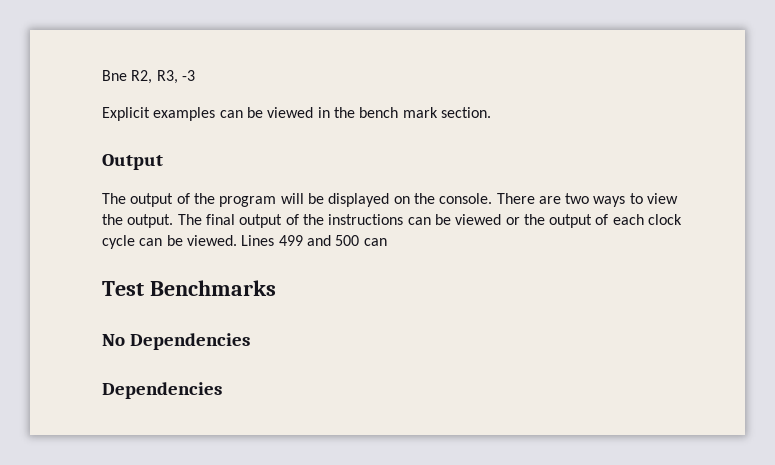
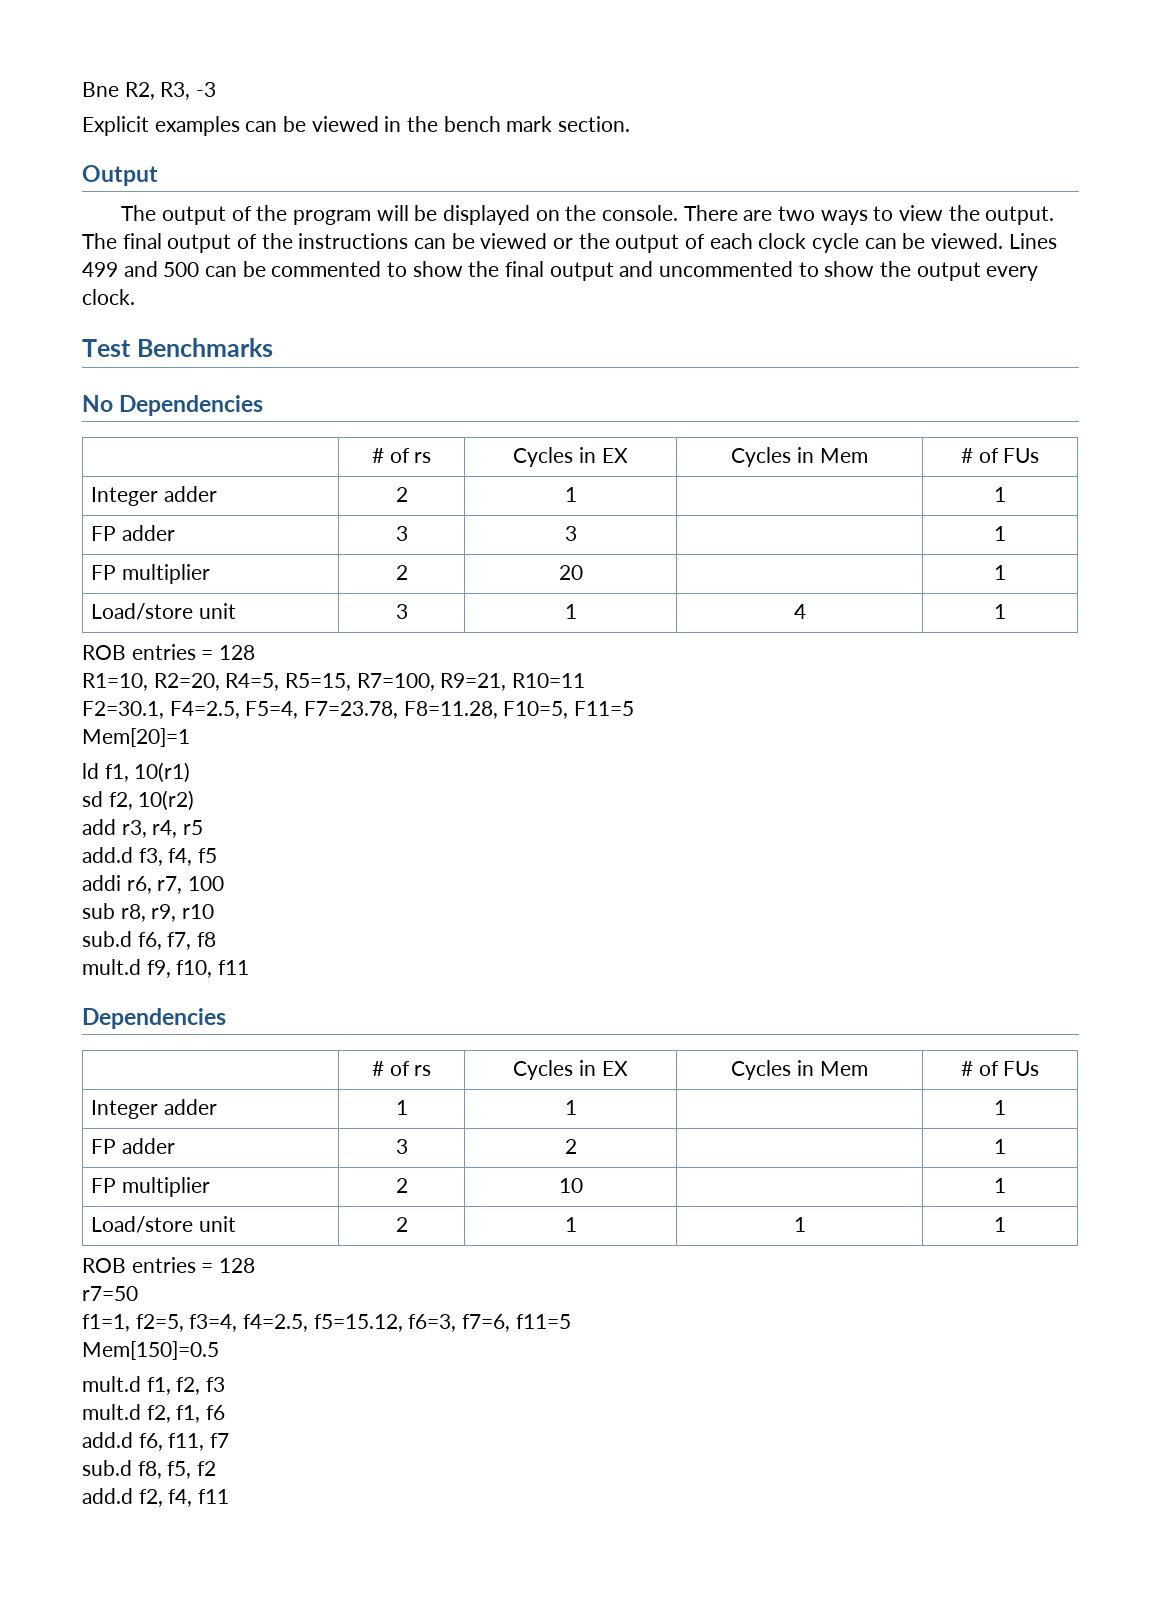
[102,280,276,296] [102,333,251,350] [102,382,222,399] // Test Benchmarks // No Dependencies // Dependencies -> [242,261,1039,281] [82,289,135,305] [82,338,273,357] [82,395,264,416] [371,448,432,463] [513,447,628,467] [731,447,868,467] [960,448,1040,463] [90,486,217,506] [395,487,408,502] [564,487,577,502] [994,487,1006,502] [90,525,175,541] [395,526,408,541] [564,526,577,541] [994,526,1006,541] [90,564,210,584] [395,565,408,580] [558,565,583,580] [994,565,1006,580] [90,603,236,620] [395,604,408,619] [564,604,577,619] [793,604,806,619] [994,604,1006,619] [82,644,256,660] [82,673,586,691] [82,701,635,719] [82,728,190,747] [82,762,191,783] [82,790,195,811] [82,819,204,838] [82,847,218,866] [82,875,225,894] [82,903,215,922] [82,931,217,950] [82,959,250,978] [82,1008,226,1029] [371,1061,432,1076] [513,1060,628,1080] [731,1060,868,1080] [960,1061,1040,1076] [90,1099,217,1119] [395,1100,408,1115] [564,1100,577,1115] [994,1100,1006,1115] [90,1138,175,1154] [395,1139,408,1154] [564,1139,577,1154] [994,1139,1006,1154] [90,1177,210,1197] [395,1178,408,1193] [558,1178,583,1193] [994,1178,1006,1193] [90,1216,236,1233] [395,1217,408,1232] [564,1217,577,1232] [793,1217,806,1232] [994,1217,1006,1232] [82,1257,256,1273] [82,1286,138,1301] [82,1314,571,1332] [82,1341,219,1360] [82,1376,226,1395] [82,1404,226,1423] [82,1432,230,1451] [82,1460,217,1479] [82,1488,230,1507] be commented to show the final output and uncommented to show the output every clock. // Test Benchmarks // No Dependencies // | # of rs | Cycles in EX | Cycles in Mem | # of FUs // Integer adder | 2 | 1 | | 1 // FP adder | 3 | 3 | | 1 // FP multiplier | 2 | 20 | | 1 // Load/store unit | 3 | 1 | 4 | 1 // ROB entries = 128 // R1=10, R2=20, R4=5, R5=15, R7=100, R9=21, R10=11 // F2=30.1, F4=2.5, F5=4, F7=23.78, F8=11.28, F10=5, F11=5 // Mem[20]=1 // ld f1, 10(r1) // sd f2, 10(r2) // add r3, r4, r5 // add.d f3, f4, f5 // addi r6, r7, 100 // sub r8, r9, r10 // sub.d f6, f7, f8 // mult.d f9, f10, f11 // Dependencies // | # of rs | Cycles in EX | Cycles in Mem | # of FUs // Integer adder | 1 | 1 | | 1 // FP adder | 3 | 2 | | 1 // FP multiplier | 2 | 10 | | 1 // Load/store unit | 2 | 1 | 1 | 1 // ROB entries = 128 // r7=50 // f1=1, f2=5, f3=4, f4=2.5, f5=15.12, f6=3, f7=6, f11=5 // Mem[150]=0.5 // mult.d f1, f2, f3 // mult.d f2, f1, f6 // add.d f6, f11, f7 // sub.d f8, f5, f2 // add.d f2, f4, f11

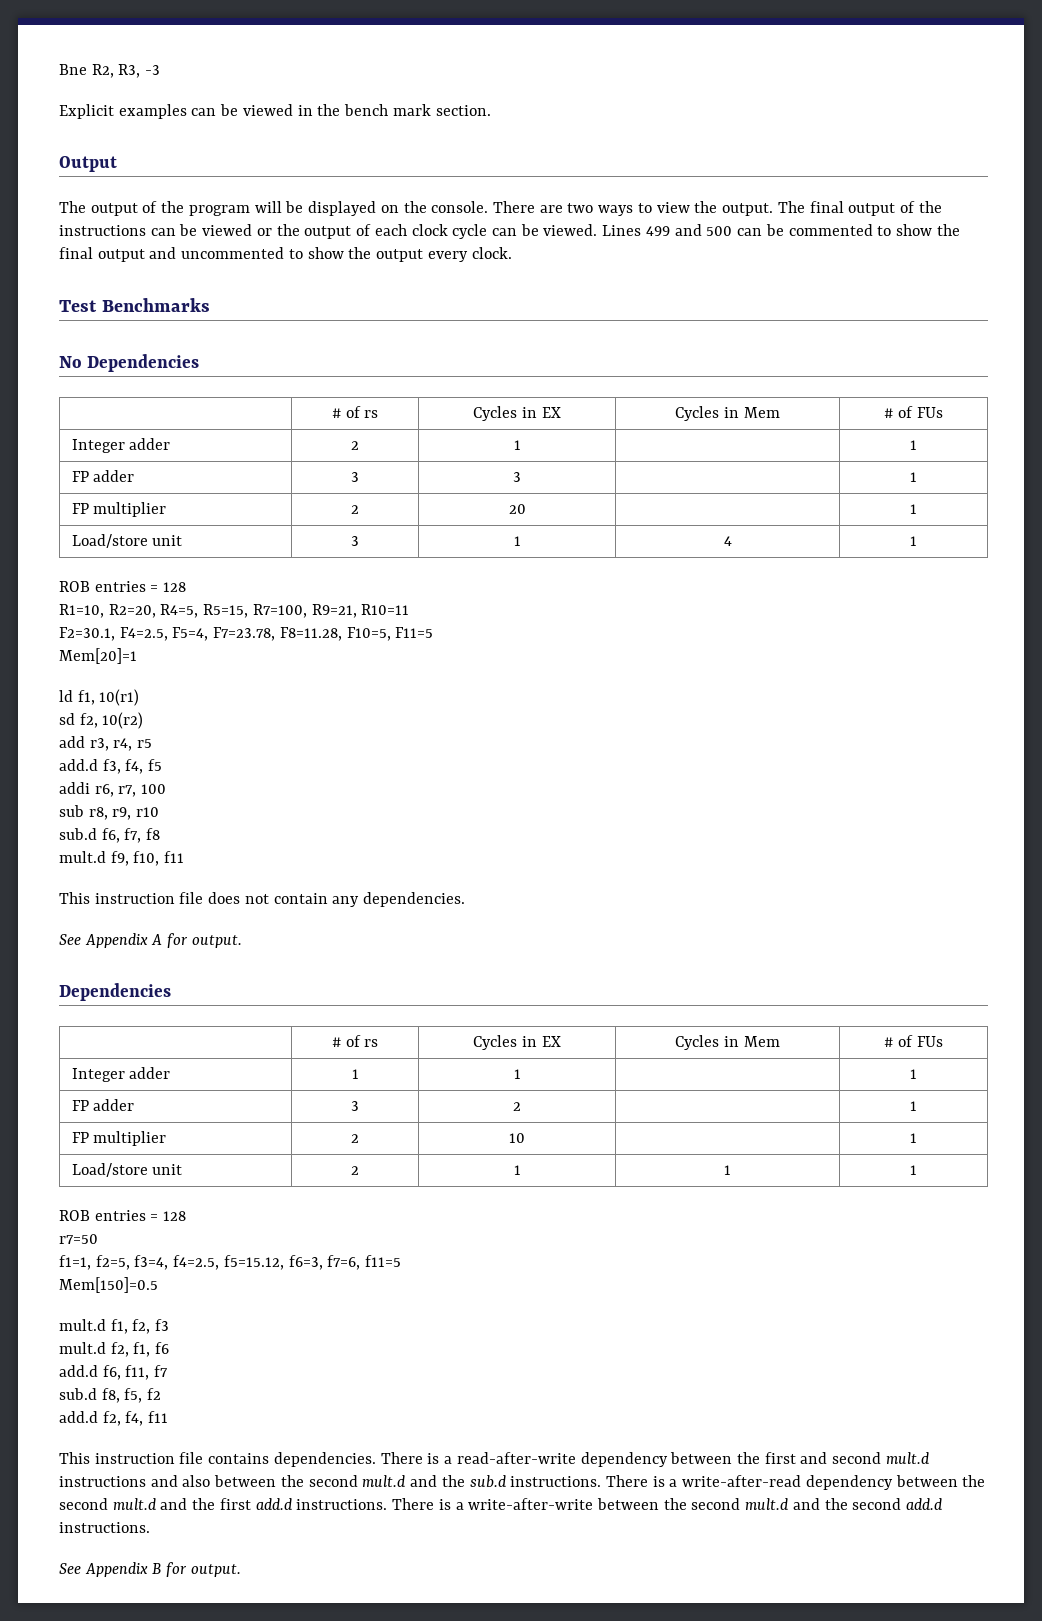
(250, 967) none -> [59,892,466,907] [59,933,242,948] // This instruction file does not contain any dependencies. // See Appendix A for output.
(230, 1496) none -> [59,1452,930,1467] [59,1475,986,1490] [59,1498,944,1510] [59,1522,150,1533] [59,1562,241,1577] // This instruction file contains dependencies. There is a read-after-write dependency between the first and second mult.d instructions and also between the second mult.d and the sub.d instructions. There is a write-after-read dependency between the second mult.d and the first add.d instructions. There is a write-after-write between the second mult.d and the second add.d instructions. // See Appendix B for output.

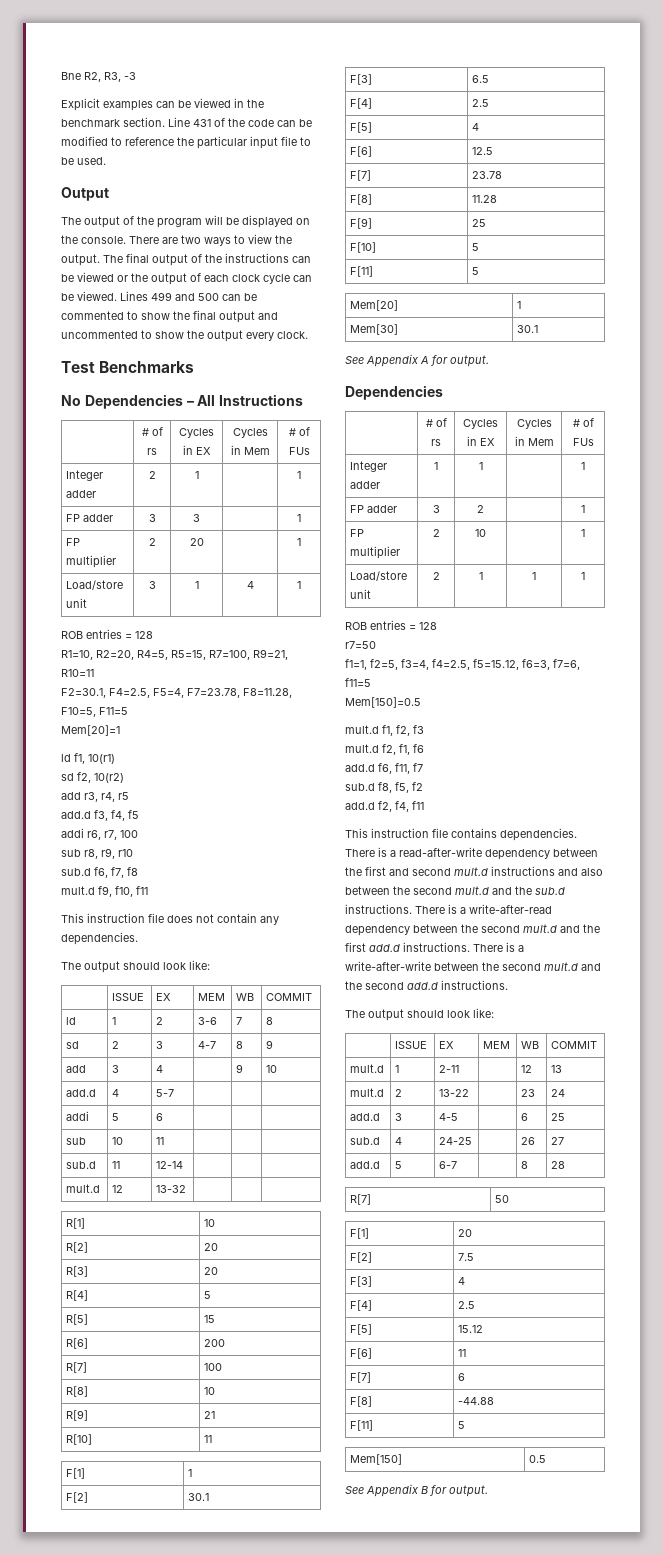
[344,104,431,116] bench mark -> [61,119,120,127] benchmark
(491, 110) none -> [168,117,312,127] [61,136,311,149] [61,157,106,165] Line 431 of the code can be modified to reference the particular input file to be used.
(200, 363) none -> [186,394,304,406] – All Instructions
(466, 899) none -> [61,960,210,973] [111,993,144,1001] [155,993,171,1001] [197,993,225,1001] [235,993,254,1001] [265,993,312,1001] [65,1017,76,1025] [111,1017,116,1025] [155,1017,163,1025] [197,1017,217,1025] [235,1017,242,1025] [265,1017,273,1025] [65,1041,79,1049] [111,1041,119,1049] [155,1041,163,1049] [197,1041,216,1049] [235,1041,243,1049] [265,1040,273,1049] [65,1065,86,1073] [111,1065,119,1073] [155,1065,163,1073] [235,1064,243,1073] [265,1065,277,1073] [65,1089,96,1097] [111,1089,119,1097] [155,1089,174,1097] [65,1111,89,1121] [111,1113,119,1121] [155,1113,163,1121] [65,1137,86,1145] [111,1137,123,1145] [155,1137,164,1145] [65,1161,96,1169] [111,1161,120,1169] [155,1161,183,1169] [65,1184,100,1193] [111,1185,123,1193] [155,1185,186,1193] [65,1218,85,1229] [203,1219,215,1227] [65,1242,88,1253] [203,1243,218,1251] [65,1266,88,1277] [203,1267,218,1275] [65,1290,88,1301] [203,1291,211,1299] [65,1314,88,1325] [203,1315,215,1323] [65,1338,88,1349] [203,1339,225,1347] [65,1362,87,1373] [203,1363,222,1371] [65,1386,88,1397] [203,1387,215,1395] [65,1410,88,1421] [203,1411,215,1419] [65,1434,92,1445] [203,1435,212,1443] [65,1468,85,1479] [187,1469,192,1477] [65,1492,88,1503] [187,1493,209,1501] [349,74,372,85] [471,75,489,83] [349,98,372,109] [471,99,489,107] [349,122,372,133] [471,123,479,131] [349,146,372,157] [471,147,493,155] [349,170,371,181] [471,171,502,179] [349,194,372,205] [471,195,497,203] [349,218,372,229] [471,219,486,227] [349,242,376,253] [471,243,479,251] [349,266,373,277] [471,267,479,275] [349,300,398,311] [516,301,521,309] [349,324,398,335] [516,325,538,333] // The output should look like: // | ISSUE | EX | MEM | WB | COMMIT // ld | 1 | 2 | 3-6 | 7 | 8 // sd | 2 | 3 | 4-7 | 8 | 9 // add | 3 | 4 | | 9 | 10 // add.d | 4 | 5-7 | | | // addi | 5 | 6 | | | // sub | 10 | 11 | | | // sub.d | 11 | 12-14 | | | // mult.d | 12 | 13-32 | | | // R[1] | 10 // R[2] | 20 // R[3] | 20 // R[4] | 5 // R[5] | 15 // R[6] | 200 // R[7] | 100 // R[8] | 10 // R[9] | 21 // R[10] | 11 // F[1] | 1 // F[2] | 30.1 // F[3] | 6.5 // F[4] | 2.5 // F[5] | 4 // F[6] | 12.5 // F[7] | 23.78 // F[8] | 11.28 // F[9] | 25 // F[10] | 5 // F[11] | 5 // Mem[20] | 1 // Mem[30] | 30.1
(150, 1527) none -> [345,1008,494,1021] [394,1041,427,1049] [438,1041,454,1049] [482,1041,510,1049] [520,1041,539,1049] [550,1041,597,1049] [349,1064,384,1073] [394,1065,399,1073] [438,1065,459,1073] [520,1065,532,1073] [550,1065,562,1073] [349,1088,384,1097] [394,1089,402,1097] [438,1089,469,1097] [520,1089,535,1097] [550,1089,565,1097] [349,1113,380,1121] [394,1113,402,1121] [438,1113,458,1121] [520,1113,528,1121] [550,1113,565,1121] [349,1137,380,1145] [394,1137,402,1145] [438,1137,472,1145] [520,1137,535,1145] [550,1137,564,1145] [349,1161,380,1169] [394,1161,402,1169] [438,1161,457,1169] [520,1161,528,1169] [550,1161,565,1169] [349,1194,371,1205] [494,1195,509,1203] [349,1228,369,1239] [457,1229,472,1237] [349,1252,372,1263] [457,1253,474,1261] [349,1276,372,1287] [457,1277,465,1285] [349,1300,372,1311] [457,1301,475,1309] [349,1324,372,1335] [457,1325,483,1333] [349,1348,372,1359] [457,1349,466,1357] [349,1372,371,1383] [457,1373,465,1381] [349,1396,372,1407] [457,1397,494,1405] [349,1420,373,1431] [457,1421,465,1429] [349,1454,402,1465] [528,1455,546,1463] // The output should look like: // | ISSUE | EX | MEM | WB | COMMIT // mult.d | 1 | 2-11 | | 12 | 13 // mult.d | 2 | 13-22 | | 23 | 24 // add.d | 3 | 4-5 | | 6 | 25 // sub.d | 4 | 24-25 | | 26 | 27 // add.d | 5 | 6-7 | | 8 | 28 // R[7] | 50 // F[1] | 20 // F[2] | 7.5 // F[3] | 4 // F[4] | 2.5 // F[5] | 15.12 // F[6] | 11 // F[7] | 6 // F[8] | -44.88 // F[11] | 5 // Mem[150] | 0.5

